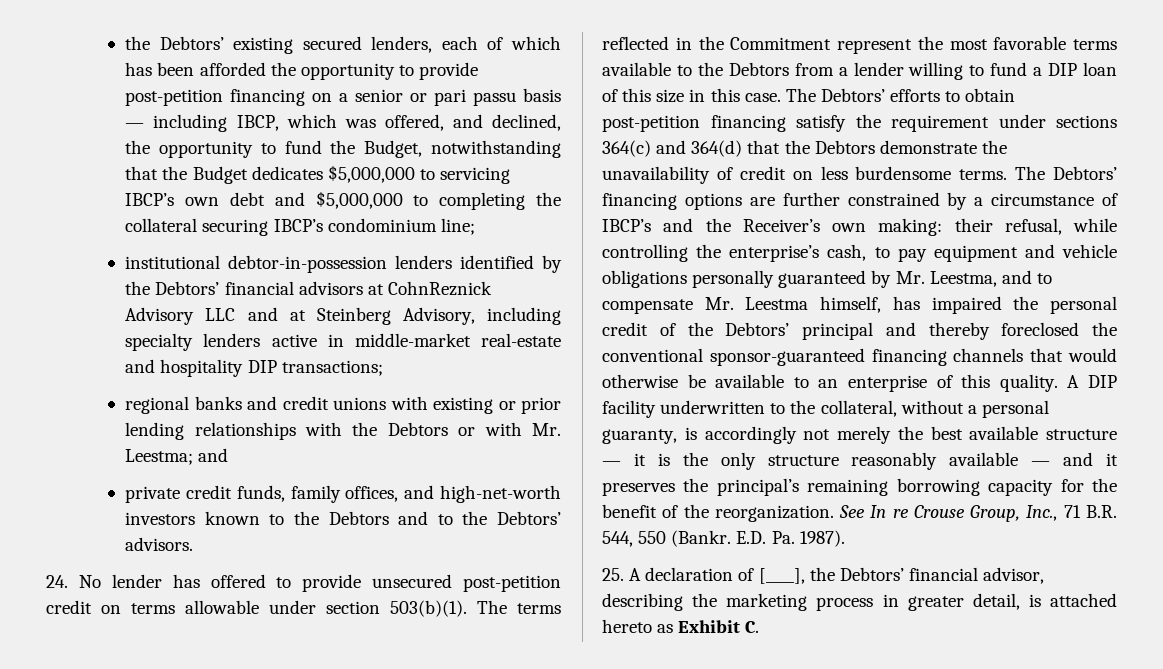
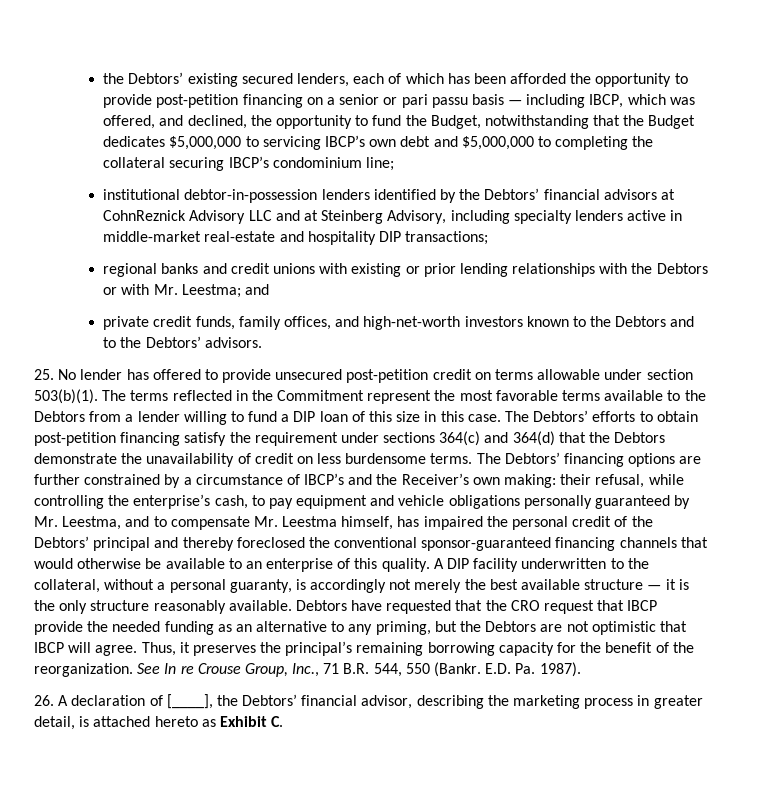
[46,575,68,588] 24. -> [34,369,54,380] 25.
[949,452,1094,466] available — and -> [228,600,658,614] [34,621,687,635] [34,642,176,656] available. Debtors have requested that the CRO request that IBCP provide the needed funding as an alternative to any priming, but the Debtors are not optimistic that IBCP will agree. Thus,
[602,568,624,581] 25. -> [34,695,54,706] 26.

